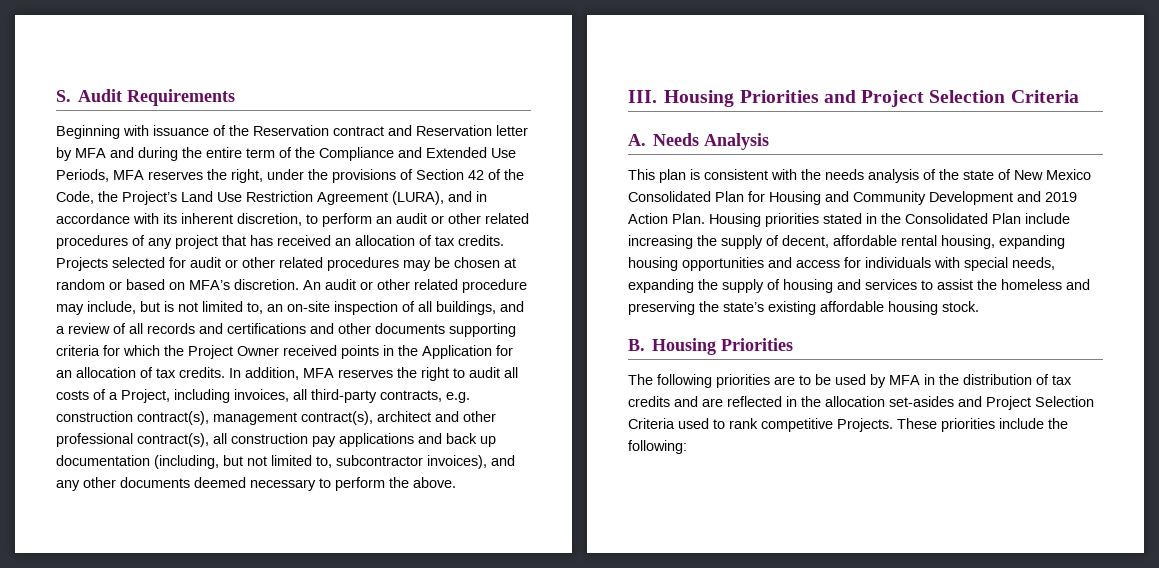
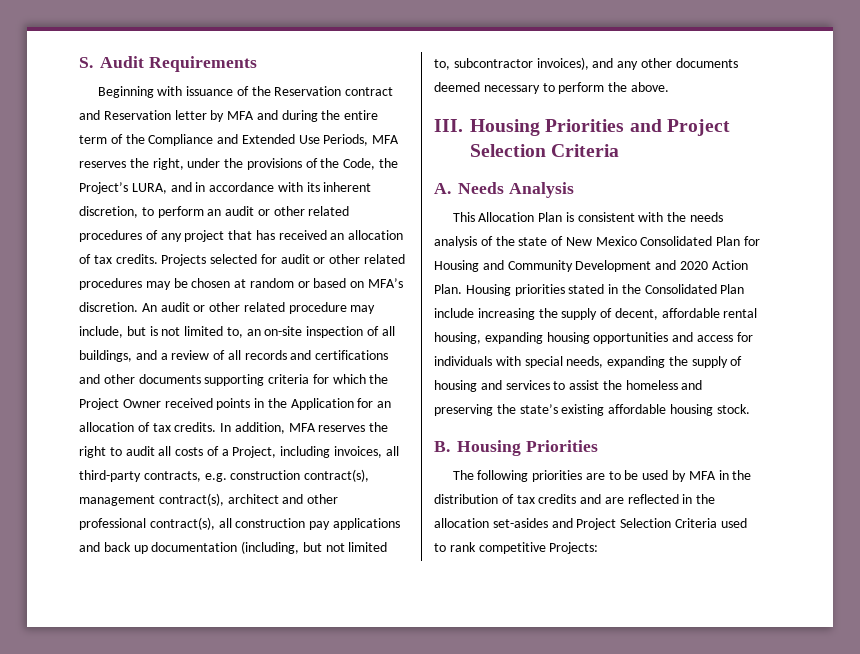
[416,169,501,180] Section 42 of -> (318, 163) none
[181,191,444,205] Land Use Restriction Agreement (LURA), -> [131,183,167,194] LURA,
[659,169,686,183] plan -> [478,212,563,222] Allocation Plan
[1045,192,1077,202] 2019 -> [679,261,708,270] 2020
[837,418,1068,432] [628,440,687,454] Projects. These priorities include the following: -> [549,542,599,554] Projects:

